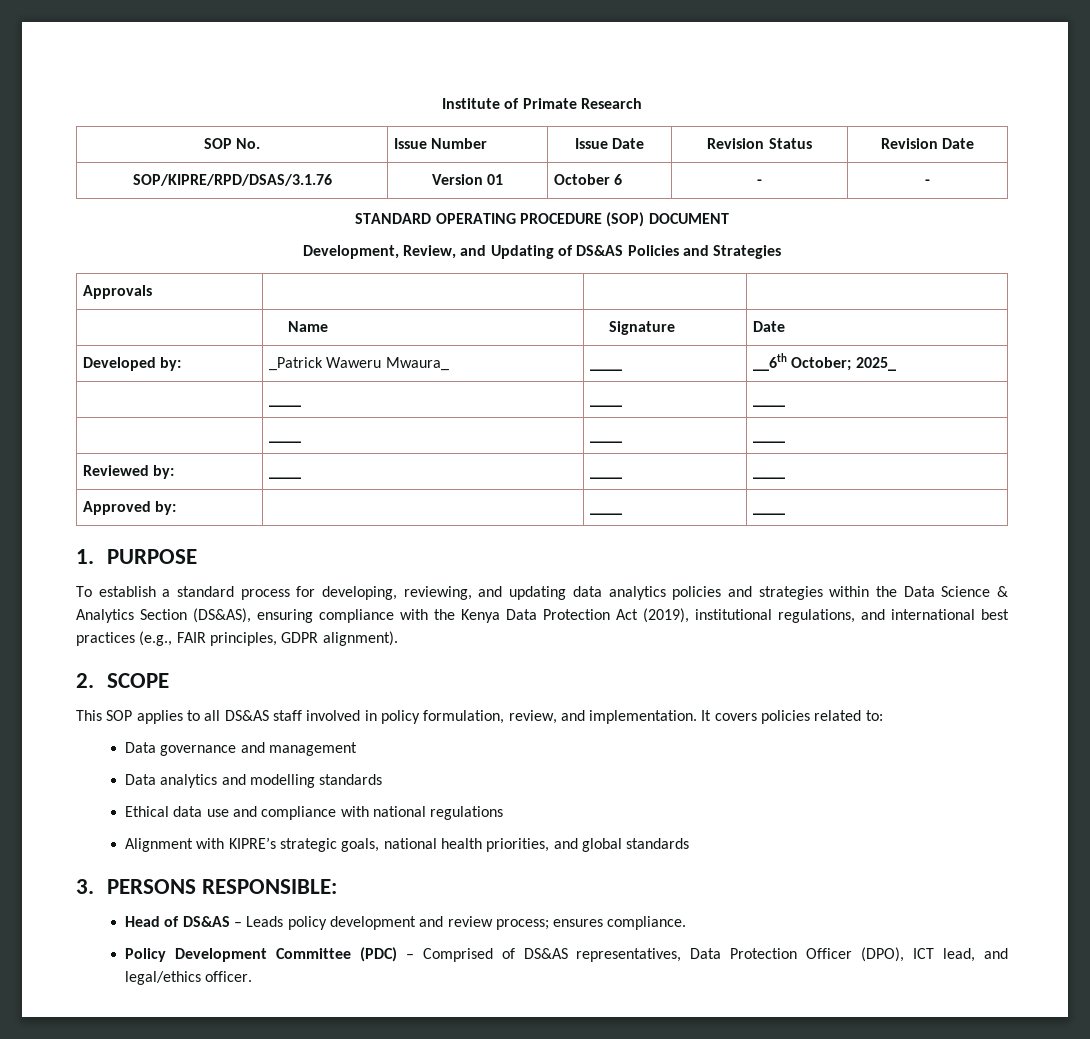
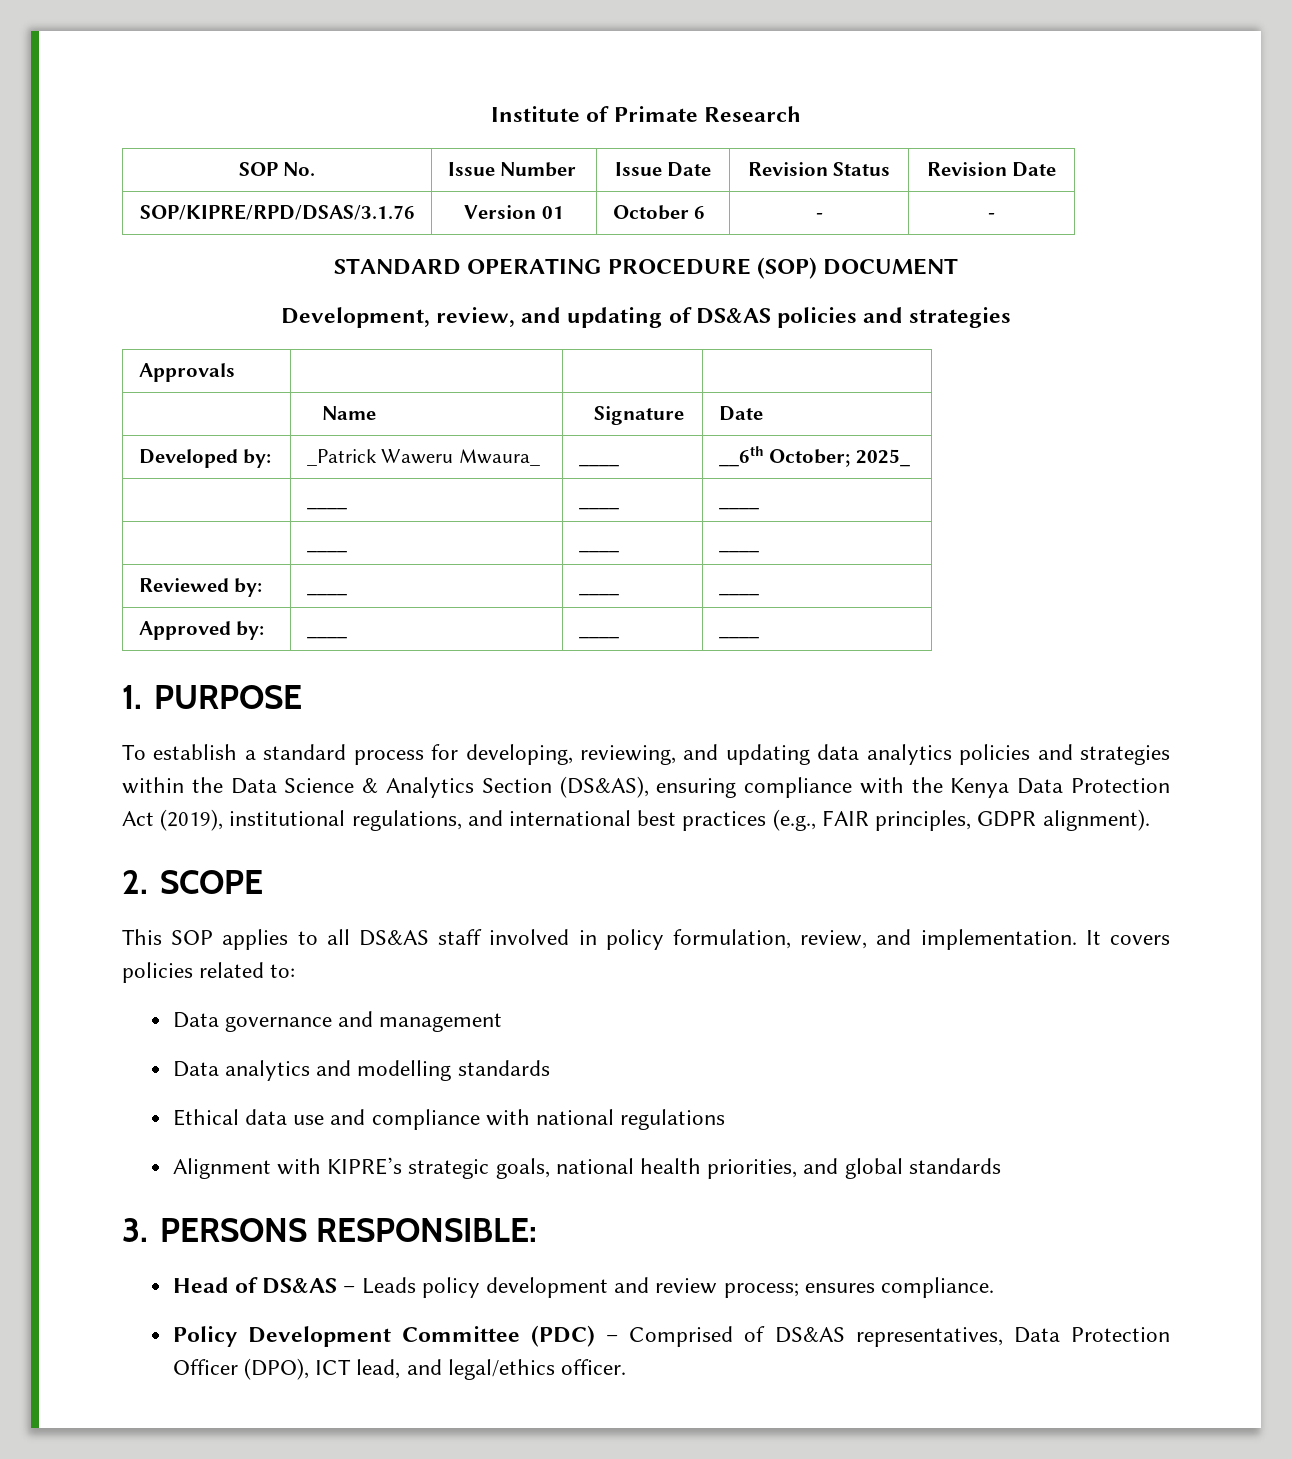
[403,245,782,259] Review, and Updating of DS&AS Policies and Strategies -> [435,307,1012,328] review, and updating of DS&AS policies and strategies
(177, 508) none -> [306,635,347,639] ____

